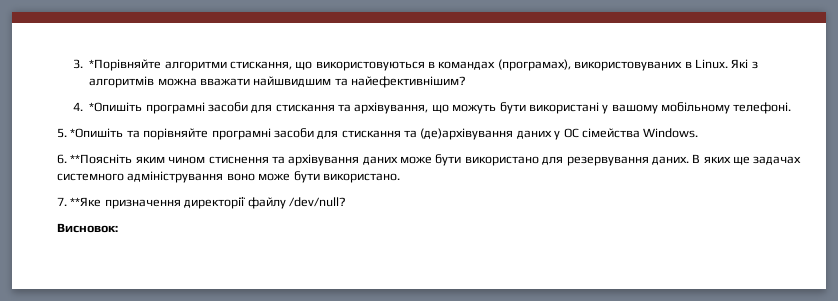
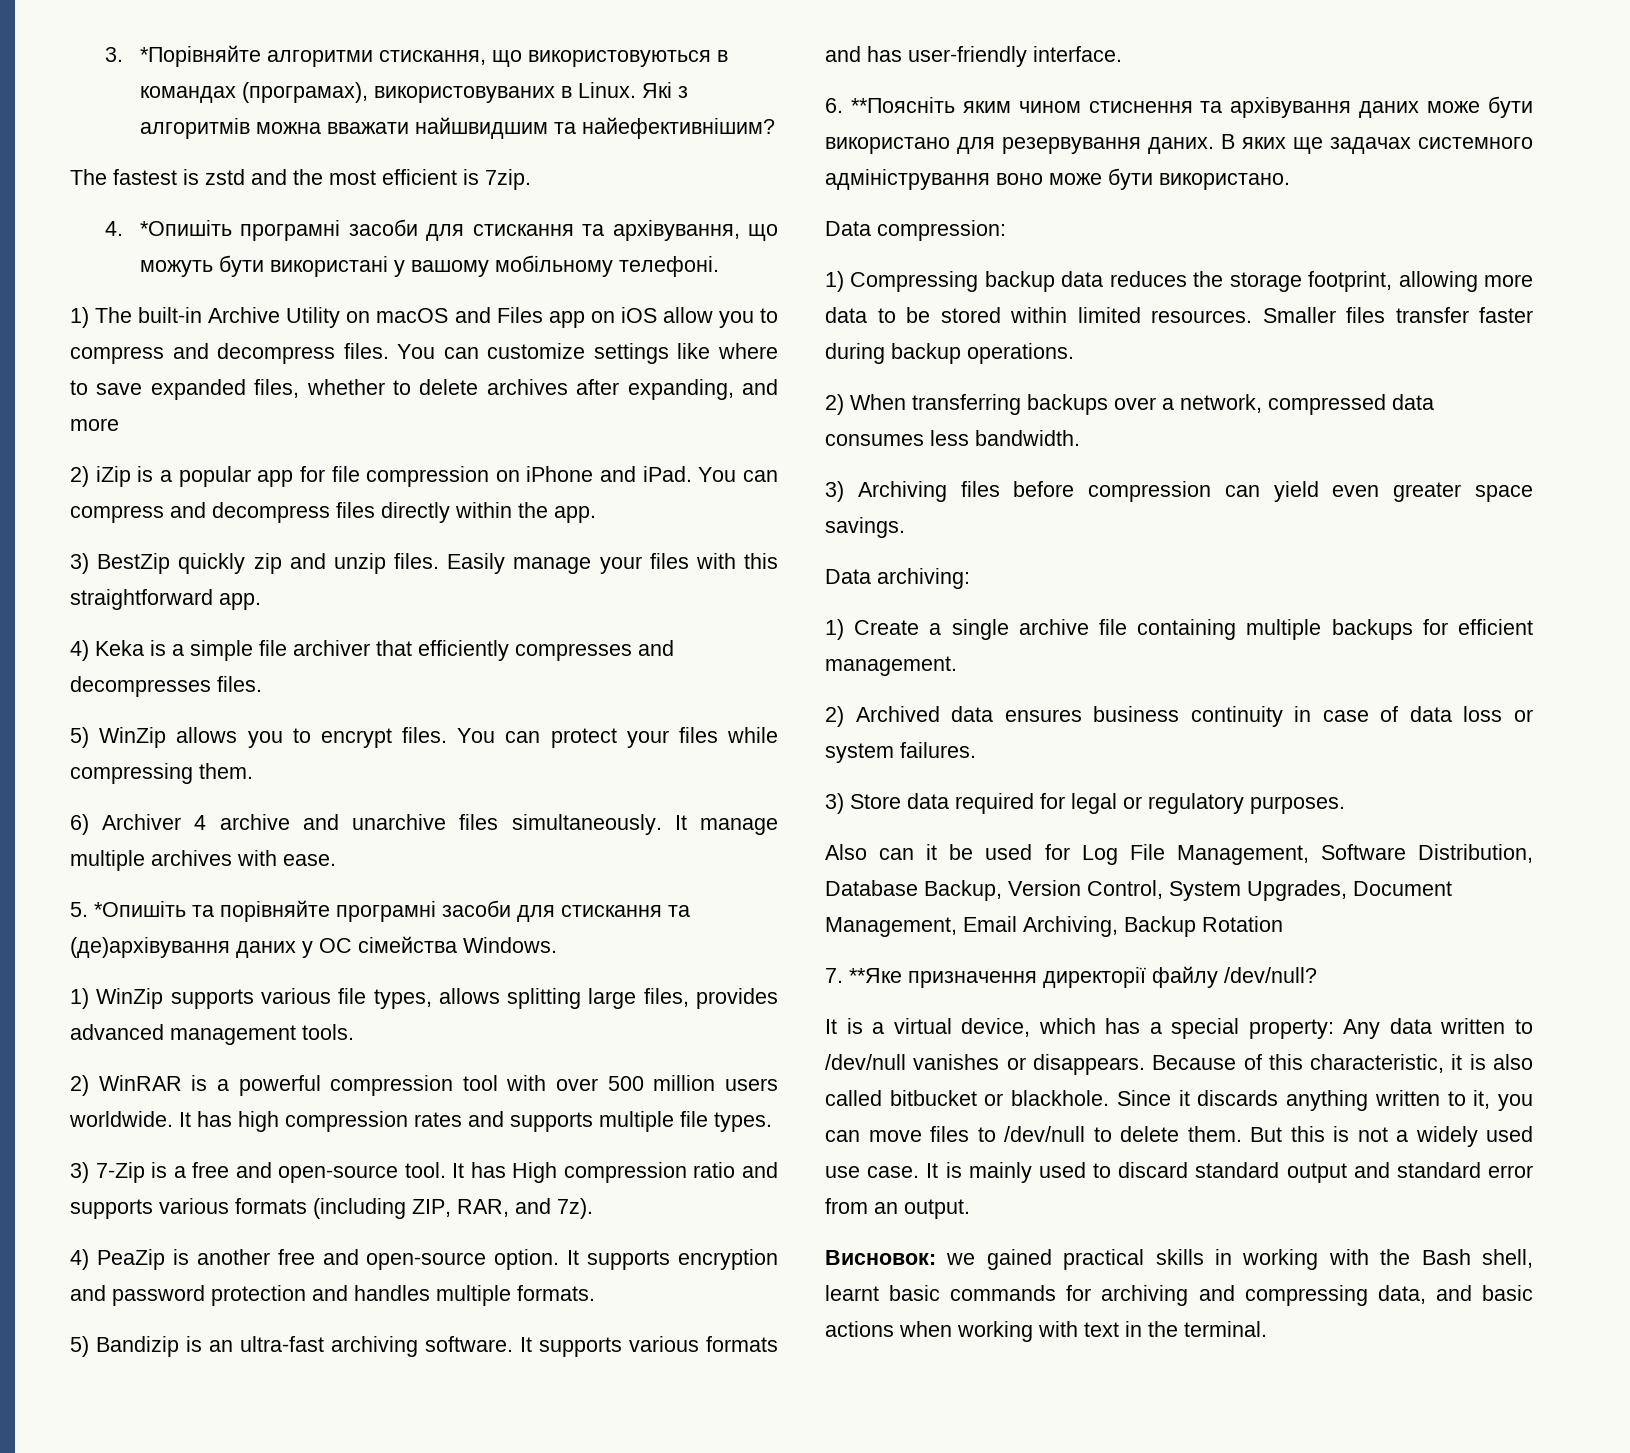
(467, 82) none -> [70,169,531,190] // The fastest is zstd and the most efficient is 7zip.
(792, 108) none -> [70,307,778,328] [70,343,778,364] [70,379,778,400] [70,418,119,431] [70,466,778,487] [70,502,596,523] [70,553,778,574] [70,589,261,610] [70,640,674,661] [70,676,262,697] [70,727,778,748] [70,763,253,784] [70,814,778,835] [70,850,336,871] // 1) The built-in Archive Utility on macOS and Files app on iOS allow you to compress and decompress files. You can customize settings like where to save expanded files, whether to delete archives after expanding, and more // 2) iZip is a popular app for file compression on iPhone and iPad. You can compress and decompress files directly within the app. // 3) BestZip quickly zip and unzip files. Easily manage your files with this straightforward app. // 4) Keka is a simple file archiver that efficiently compresses and decompresses files. // 5) WinZip allows you to encrypt files. You can protect your files while compressing them. // 6) Archiver 4 archive and unarchive files simultaneously. It manage multiple archives with ease.
(699, 133) none -> [70,988,778,1009] [70,1024,354,1045] [70,1075,778,1096] [69,1111,772,1132] [70,1162,778,1183] [70,1198,593,1219] [70,1249,778,1270] [70,1285,595,1306] [70,1336,778,1357] [825,46,1122,67] // 1) WinZip supports various file types, allows splitting large files, provides advanced management tools. // 2) WinRAR is a powerful compression tool with over 500 million users worldwide. It has high compression rates and supports multiple file types. // 3) 7-Zip is a free and open-source tool. It has High compression ratio and supports various formats (including ZIP, RAR, and 7z). // 4) PeaZip is another free and open-source option. It supports encryption and password protection and handles multiple formats. // 5) Bandizip is an ultra-fast archiving software. It supports various formats and has user-friendly interface.
(400, 178) none -> [825,220,1006,241] [825,271,1533,292] [825,307,1533,323] [825,343,1074,364] [825,394,1434,415] [825,430,1080,446] [825,481,1533,502] [825,517,905,538] [825,568,970,589] [825,619,1533,640] [825,656,957,676] [825,706,1533,727] [825,742,976,763] [825,793,1345,814] [825,844,1533,865] [825,880,1452,901] [825,916,1283,937] // Data compression: // 1) Compressing backup data reduces the storage footprint, allowing more data to be stored within limited resources. Smaller files transfer faster during backup operations. // 2) When transferring backups over a network, compressed data consumes less bandwidth. // 3) Archiving files before compression can yield even greater space savings. // Data archiving: // 1) Create a single archive file containing multiple backups for efficient management. // 2) Archived data ensures business continuity in case of data loss or system failures. // 3) Store data required for legal or regulatory purposes. // Also can it be used for Log File Management, Software Distribution, Database Backup, Version Control, System Upgrades, Document Management, Email Archiving, Backup Rotation
[57,223,118,233] Висновок: -> [825,1018,1533,1039] [825,1054,1533,1075] [825,1090,1534,1111] [825,1126,1533,1147] [825,1162,1533,1183] [825,1198,970,1219] [825,1249,1533,1270] [825,1285,1533,1306] [825,1321,1267,1342] It is a virtual device, which has a special property: Any data written to /dev/null vanishes or disappears. Because of this characteristic, it is also called bitbucket or blackhole. Since it discards anything written to it, you can move files to /dev/null to delete them. But this is not a widely used use case. It is mainly used to discard standard output and standard error from an output. // Висновок: we gained practical skills in working with the Bash shell, learnt basic commands for archiving and compressing data, and basic actions when working with text in the terminal.

